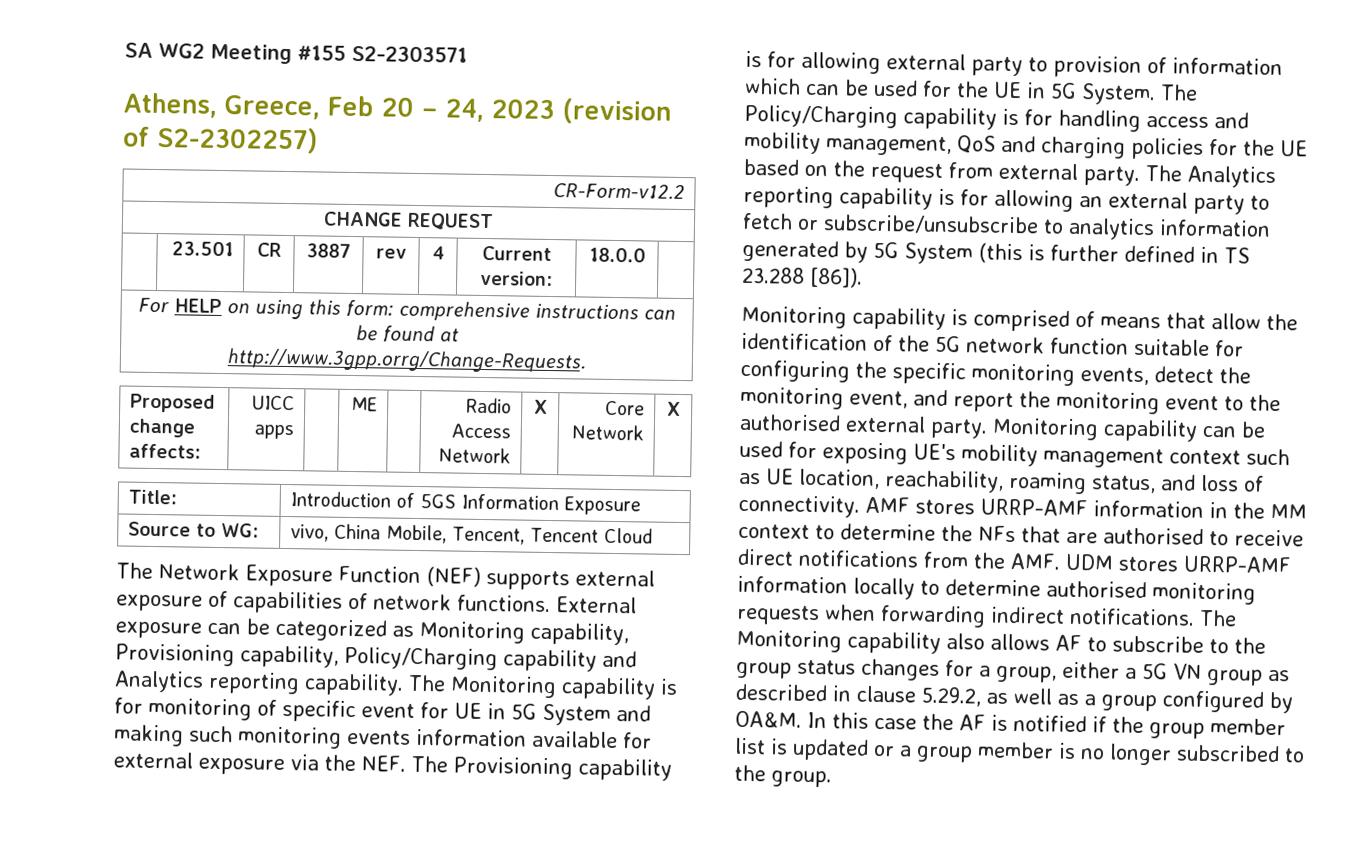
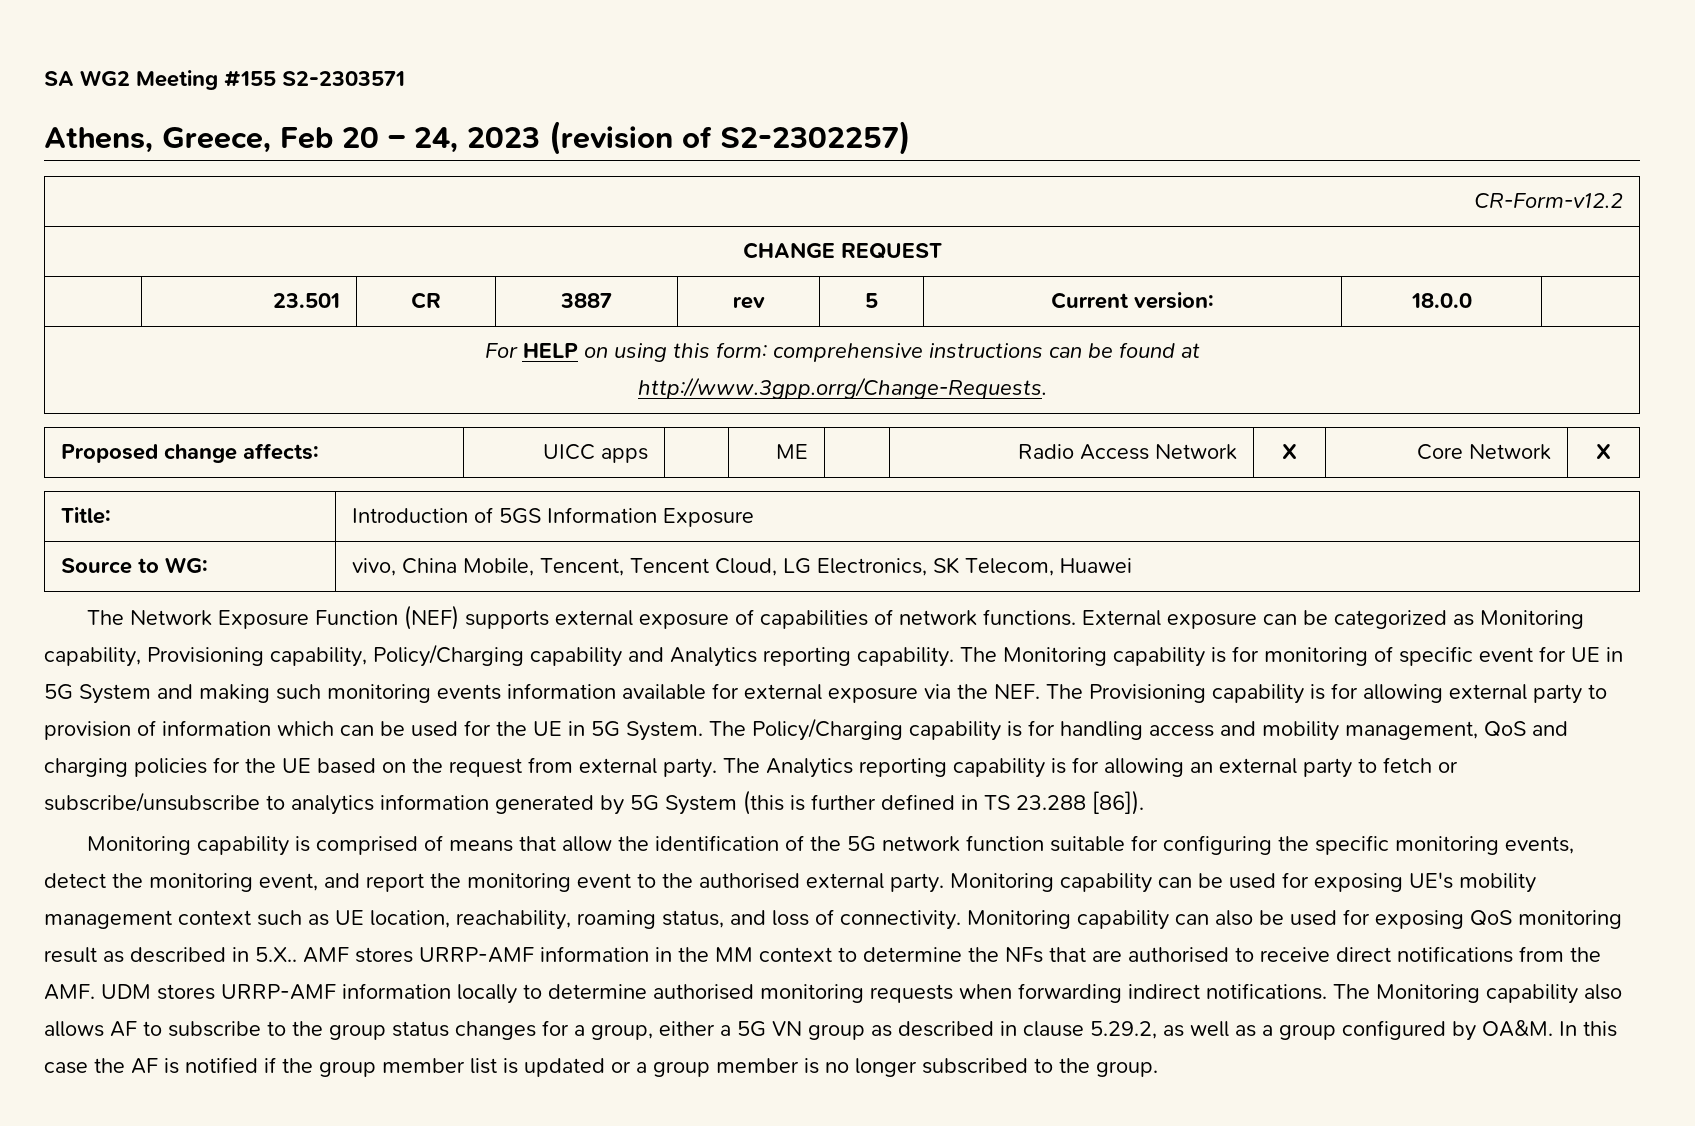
[431,246,445,260] 4 -> [865,293,878,308] 5
[604,527,654,544] Cloud -> [715,557,1133,576] Cloud, LG Electronics, SK Telecom, Huawei
(860, 506) none -> [967,909,1622,930] [44,947,297,963] Monitoring capability can also be used for exposing QoS monitoring result as described in 5.X..

